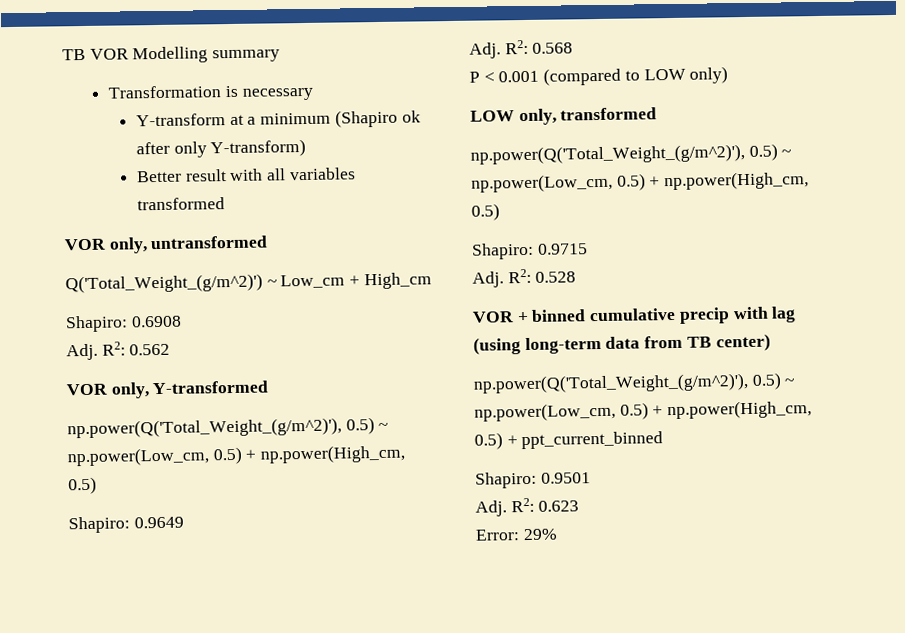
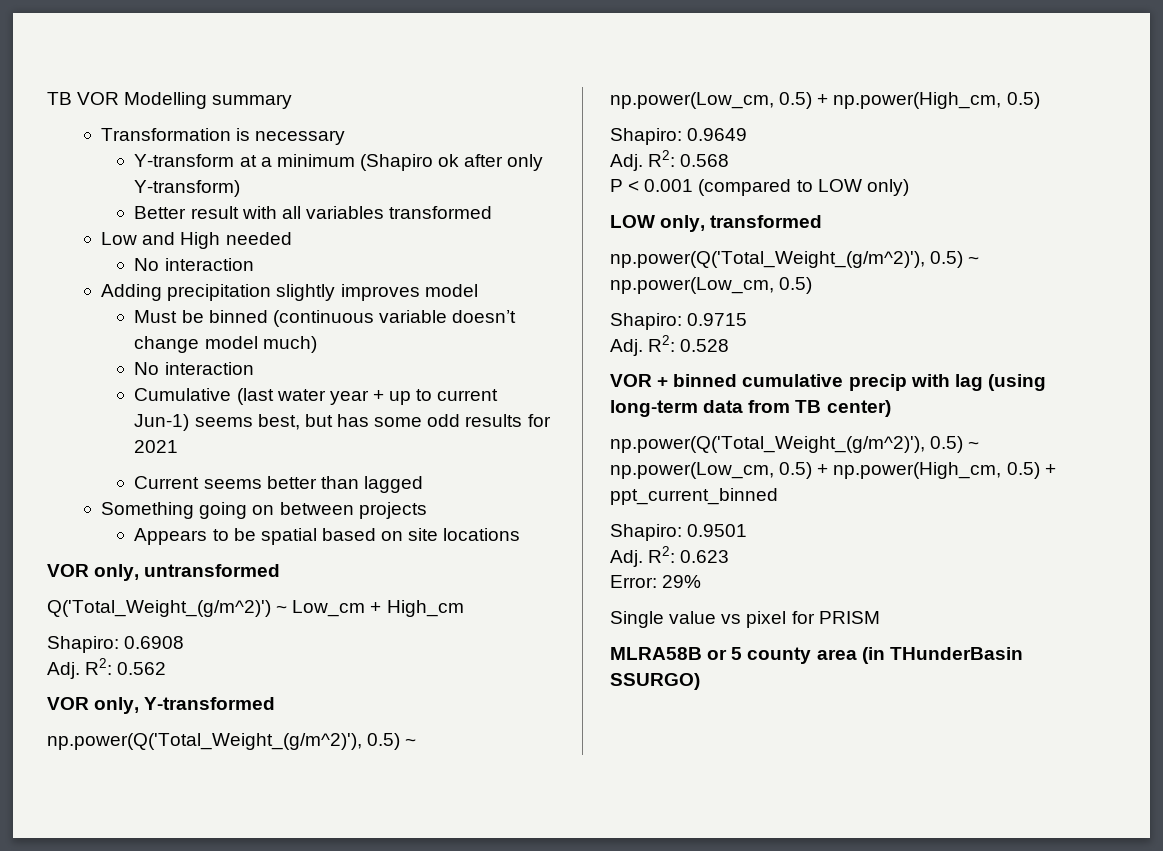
(226, 204) none -> [101,232,292,249] [134,258,254,271] [101,284,478,301] [134,310,517,327] [134,336,317,353] [134,362,254,375] [134,388,499,405] [134,414,551,431] [134,440,179,453] [134,476,423,493] [101,502,427,519] [134,528,521,545] // Low and High needed // No interaction // Adding precipitation slightly improves model // Must be binned (continuous variable doesn’t change model much) // No interaction // Cumulative (last water year + up to current Jun-1) seems best, but has some odd results for 2021 // Current seems better than lagged // Something going on between projects // Appears to be spatial based on site locations
[649,171,810,191] [471,203,500,221] + np.power(High_cm, 0.5) -> (813, 285) none
(558, 534) none -> [610,611,880,628] [610,647,1023,664] [610,673,700,690] // Single value vs pixel for PRISM // MLRA58B or 5 county area (in THunderBasin SSURGO)

